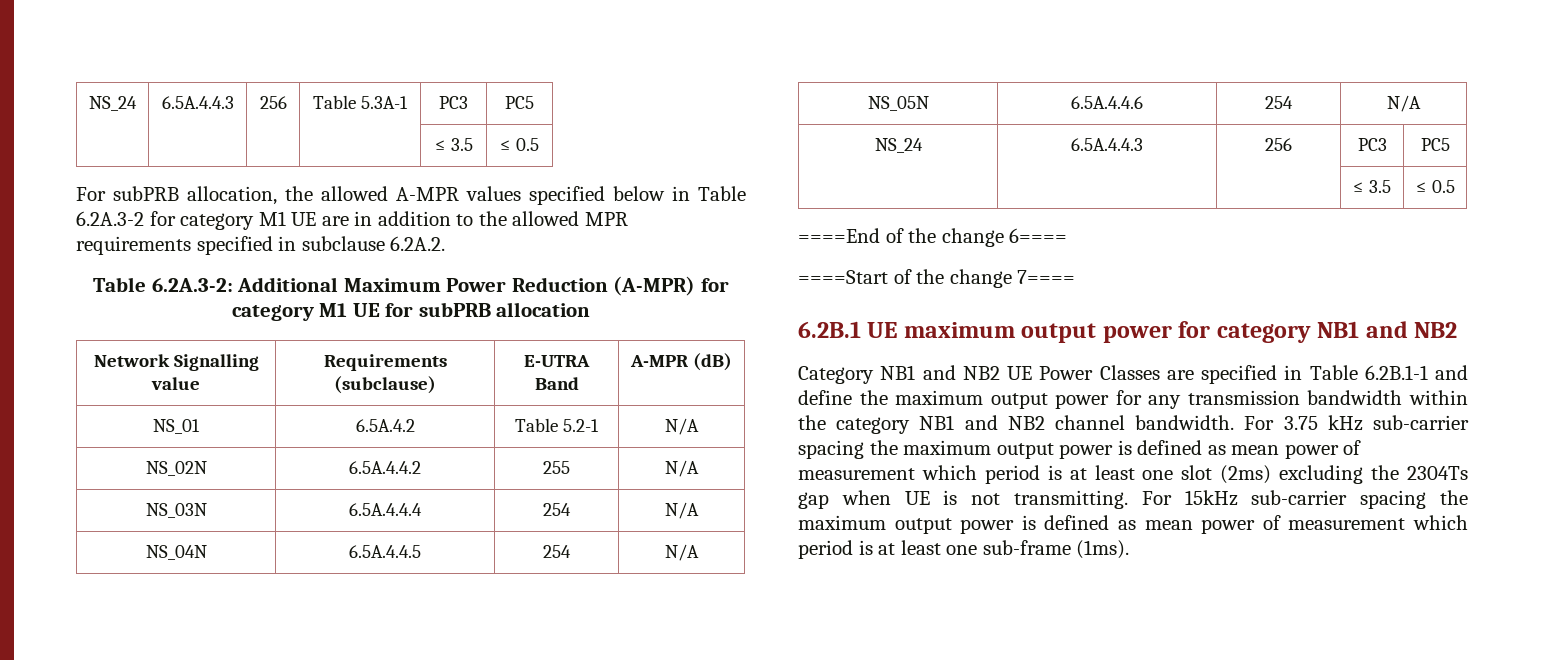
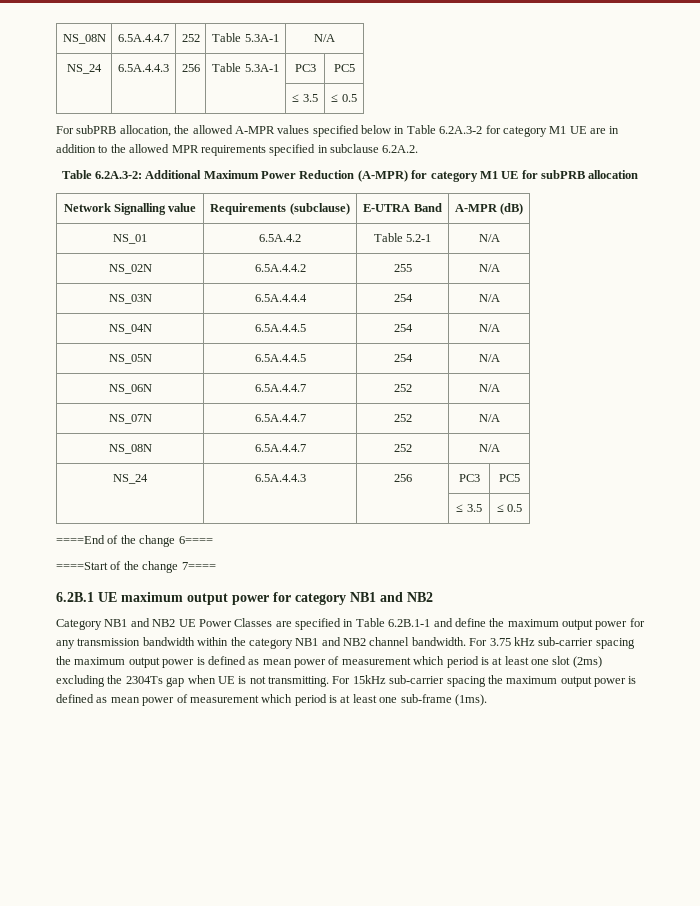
(89, 103) none -> [62,34,106,44] [118,34,169,42] [181,34,200,42] [212,33,279,42] [314,34,335,42] NS_08N | 6.5A.4.4.7 | 252 | Table 5.3A-1 | N/A //
[1071,96,1143,109] [1265,96,1293,109] [1387,95,1421,112] 6.5A.4.4.6 | 254 | N/A -> [254,354,306,362] [393,354,413,362] [478,354,500,362] [108,384,152,394] [254,384,306,392] [393,384,412,392] [478,384,500,392] [108,414,152,424] [254,414,306,422] [393,414,412,422] [478,414,500,422] [108,444,152,454] [254,444,306,452] [393,444,412,452] [478,444,500,452] 6.5A.4.4.5 | 254 | N/A // NS_06N | 6.5A.4.4.7 | 252 | N/A // NS_07N | 6.5A.4.4.7 | 252 | N/A // NS_08N | 6.5A.4.4.7 | 252 | N/A

